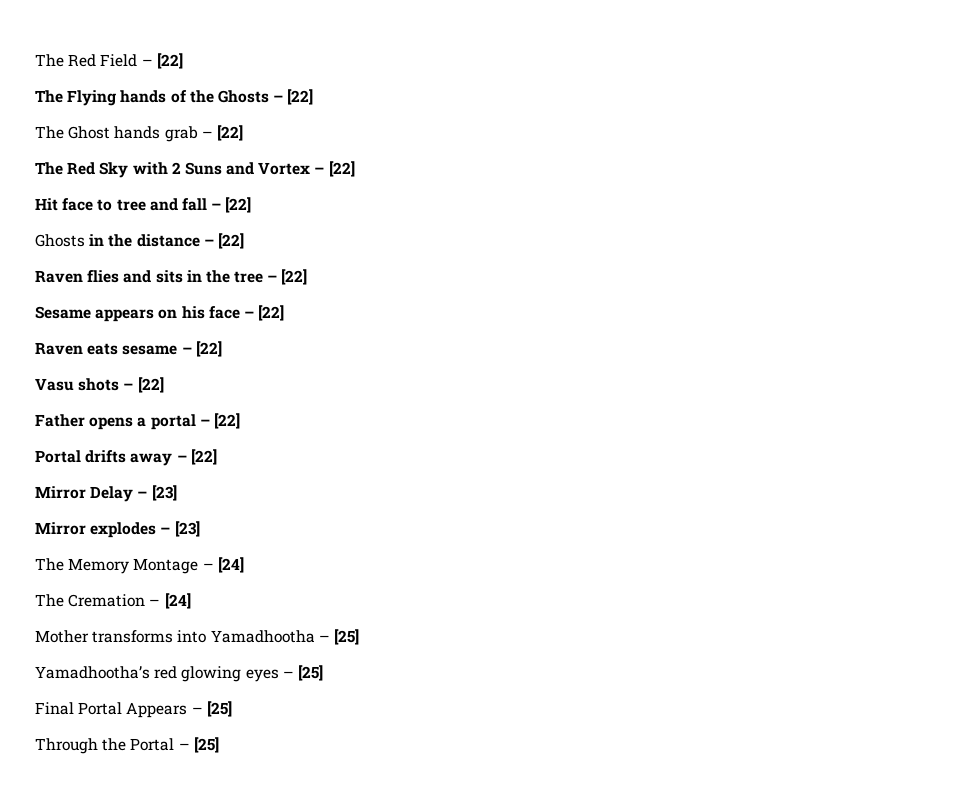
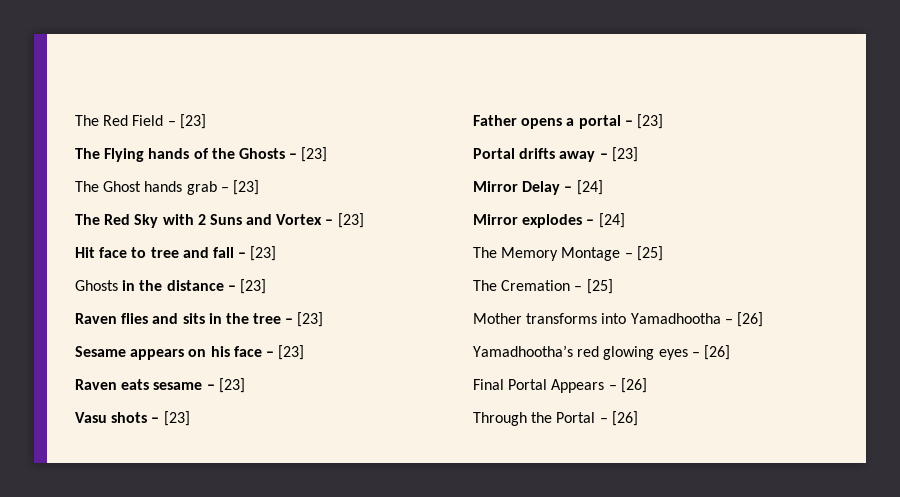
[156,53,183,69] [22] -> [179,114,206,129] [23]
[287,89,314,105] [22] -> [301,147,328,162] [23]
[216,125,243,141] [22] -> [232,180,259,195] [23]
[328,161,355,177] [22] -> [337,213,364,228] [23]
[225,197,252,213] [22] -> [250,246,277,261] [23]
[217,233,244,249] [22] -> [239,279,266,294] [23]
[281,269,308,285] [22] -> [297,312,324,327] [23]
[258,305,285,321] [22] -> [278,345,305,360] [23]
[195,341,222,357] [22] -> [218,378,245,393] [23]
[137,377,164,393] [22] -> [163,411,190,426] [23]
[213,413,240,429] [22] -> [636,114,663,129] [23]
[190,449,217,465] [22] -> [611,147,638,162] [23]
[151,485,177,501] [23] -> [576,180,603,195] [24]
[174,521,200,537] [23] -> [598,213,625,228] [24]
[217,557,244,573] [24] -> [636,246,663,261] [25]
[164,593,191,609] [24] -> [586,279,613,294] [25]
[333,629,359,645] [25] -> [736,312,763,327] [26]
[297,665,323,681] [25] -> [703,345,730,360] [26]
[206,701,232,717] [25] -> [620,378,647,393] [26]
[193,737,219,753] [25] -> [611,411,638,426] [26]

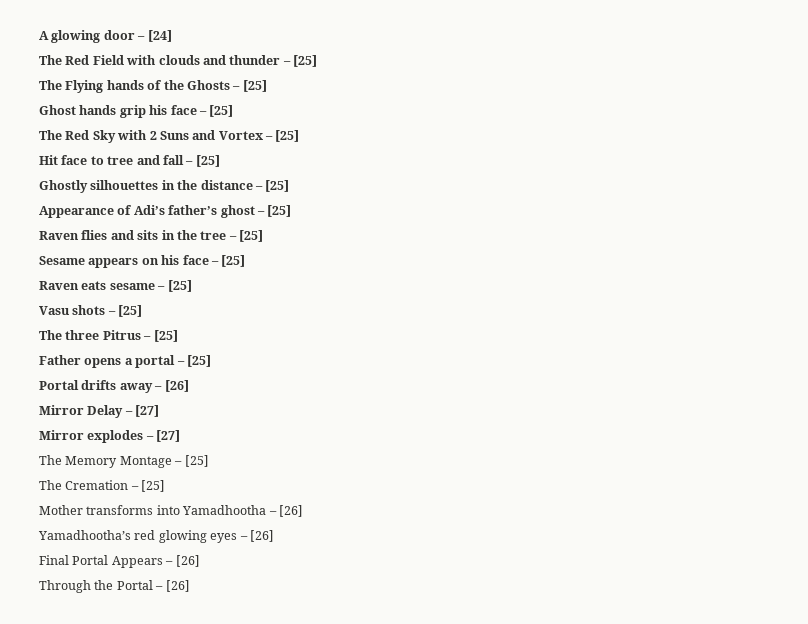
[75,114,206,129] The Red Field – [23] -> [39,30,172,43] [39,55,317,67] A glowing door – [24] // The Red Field with clouds and thunder – [25]
[301,147,328,162] [75,180,259,195] [23] // The Ghost hands grab – [23] -> [242,80,267,92] [39,105,234,118] [25] // Ghost hands grip his face – [25]
[337,213,364,228] [23] -> [275,130,300,142] [25]
[250,246,277,261] [75,280,118,291] [23] // Ghosts -> [195,155,220,167] [39,180,159,193] [25] // Ghostly silhouettes
[239,279,266,294] [23] -> [265,180,290,192] [39,205,292,218] [25] // Appearance of Adi’s father’s ghost – [25]
[297,312,324,327] [23] -> [239,230,263,242] [25]
[278,345,305,360] [23] -> [221,255,246,267] [25]
[218,378,245,393] [23] -> [167,280,192,292] [25]
[163,411,190,426] [23] -> [118,305,143,317] [39,330,178,342] [25] // The three Pitrus – [25]
[636,114,663,129] [23] -> [186,355,211,367] [25]
[611,147,638,162] [23] -> [164,380,189,392] [26]
[576,180,603,195] [24] -> [135,405,160,417] [27]
[598,213,625,228] [24] -> [156,430,181,442] [27]

